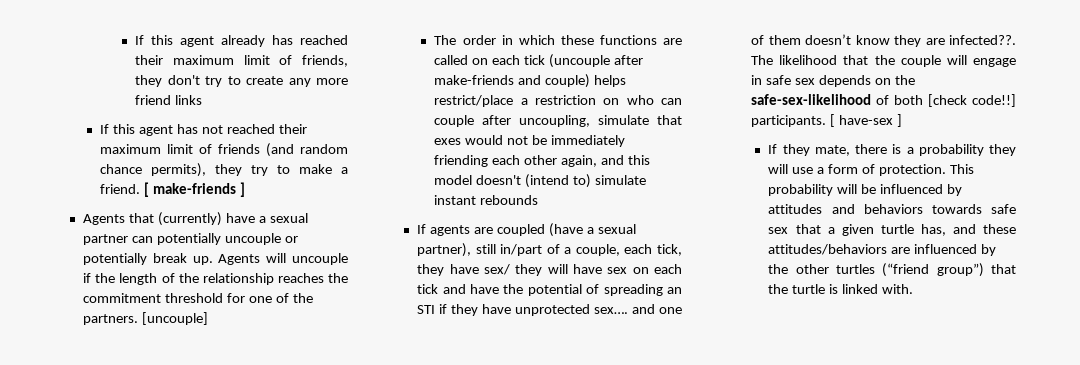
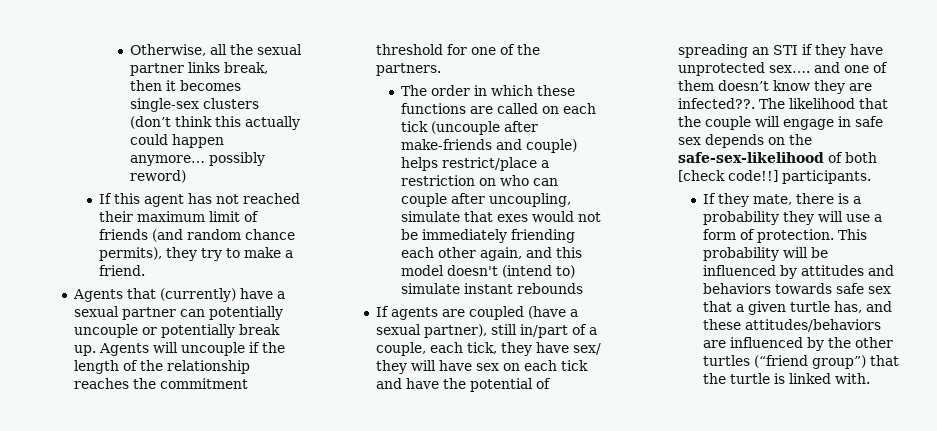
[134,35,349,47] [134,55,348,67] [134,75,348,87] [134,95,202,105] If this agent already has reached their maximum limit of friends, they don't try to create any more friend links -> [129,44,302,56] [129,62,268,76] [129,80,241,91] [129,98,259,112] [129,116,300,130] [129,134,224,148] [129,152,265,166] [129,170,186,183] Otherwise, all the sexual partner links break, then it becomes single-sex clusters (don’t think this actually could happen anymore… possibly reword)
[144,182,246,197] [ make-friends ] -> (146, 270) none
[142,312,209,325] [uncouple] -> (442, 69) none
[830,114,902,127] [ have-sex ] -> (872, 177) none

